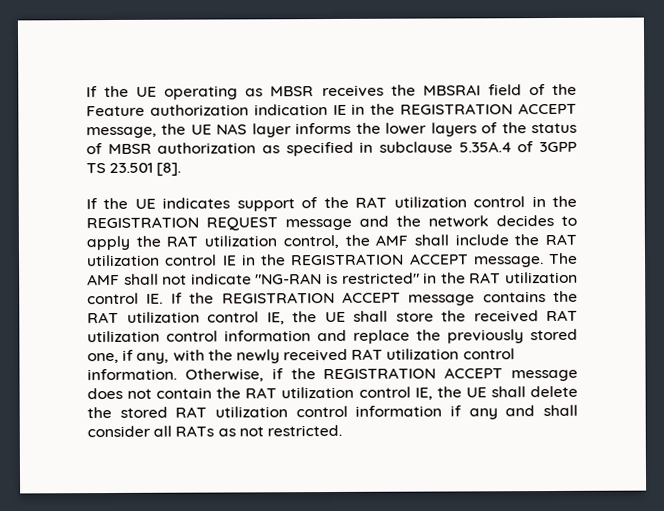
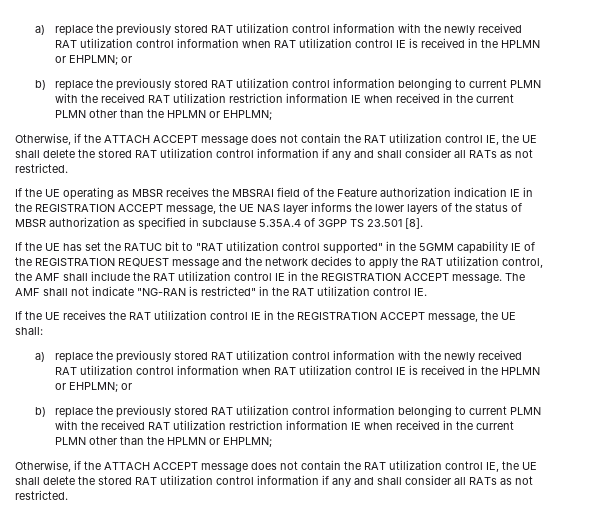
(86, 92) none -> [35,23,523,36] [55,38,541,48] [55,55,133,65] [35,78,542,91] [55,93,515,103] [55,109,273,120] [15,133,537,145] [15,148,533,160] [15,163,68,173] a) replace the previously stored RAT utilization control information with the newly received RAT utilization control information when RAT utilization control IE is received in the HPLMN or EHPLMN; or // b) replace the previously stored RAT utilization control information belonging to current PLMN with the received RAT utilization restriction information IE when received in the current PLMN other than the HPLMN or EHPLMN; // Otherwise, if the ATTACH ACCEPT message does not contain the RAT utilization control IE, the UE shall delete the stored RAT utilization control information if any and shall consider all RATs as not restricted. //
[162,195,577,212] indicates support of the RAT utilization control in the -> [63,241,535,254] [15,257,32,266] has set the RATUC bit to "RAT utilization control supported" in the 5GMM capability IE of the
[170,290,578,306] [87,309,578,325] [87,328,578,344] [87,348,515,364] [87,367,437,382] If the REGISTRATION ACCEPT message contains the RAT utilization control IE, the UE shall store the received RAT utilization control information and replace the previously stored one, if any, with the newly received RAT utilization control information. Otherwise, if the REGISTRATION -> [15,310,516,322] [15,327,43,335] [35,350,523,363] [55,365,541,375] [55,382,133,392] [35,405,542,418] [55,420,515,430] [55,436,273,447] [15,460,150,472] // If the UE receives the RAT utilization control IE in the REGISTRATION ACCEPT message, the UE shall: // a) replace the previously stored RAT utilization control information with the newly received RAT utilization control information when RAT utilization control IE is received in the HPLMN or EHPLMN; or // b) replace the previously stored RAT utilization control information belonging to current PLMN with the received RAT utilization restriction information IE when received in the current PLMN other than the HPLMN or EHPLMN; // Otherwise, if the ATTACH

